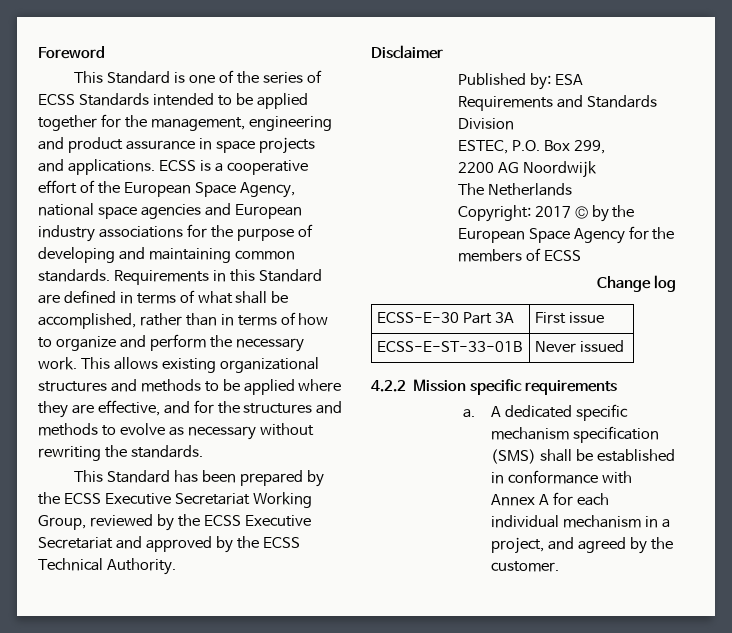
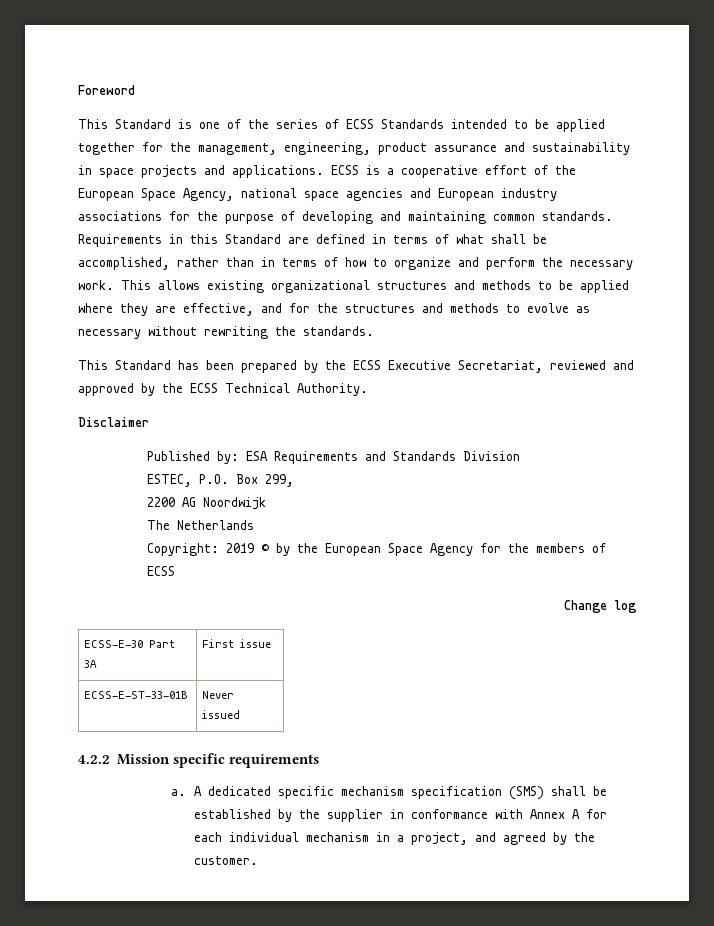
[248,116,332,131] [38,137,195,153] engineering and product assurance -> [284,142,630,155] engineering, product assurance and sustainability
[174,492,312,508] [38,514,311,531] [38,537,113,549] Secretariat Working Group, reviewed by the ECSS Executive Secretariat -> [458,360,606,373] Secretariat, reviewed
[534,206,571,218] 2017 -> [226,543,255,553] 2019
(676, 455) none -> [277,809,383,822] by the supplier

